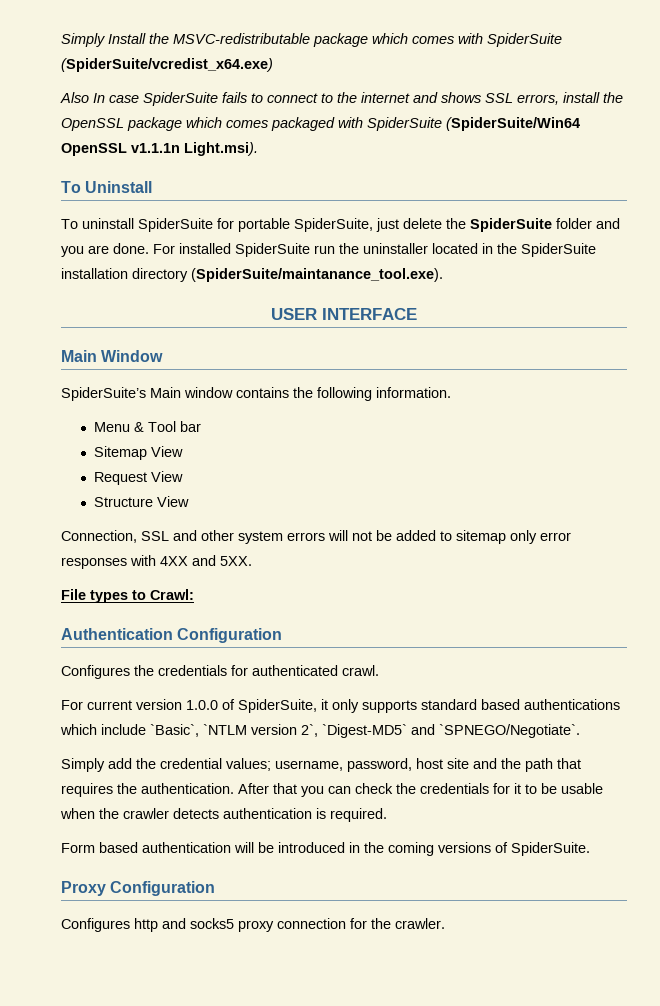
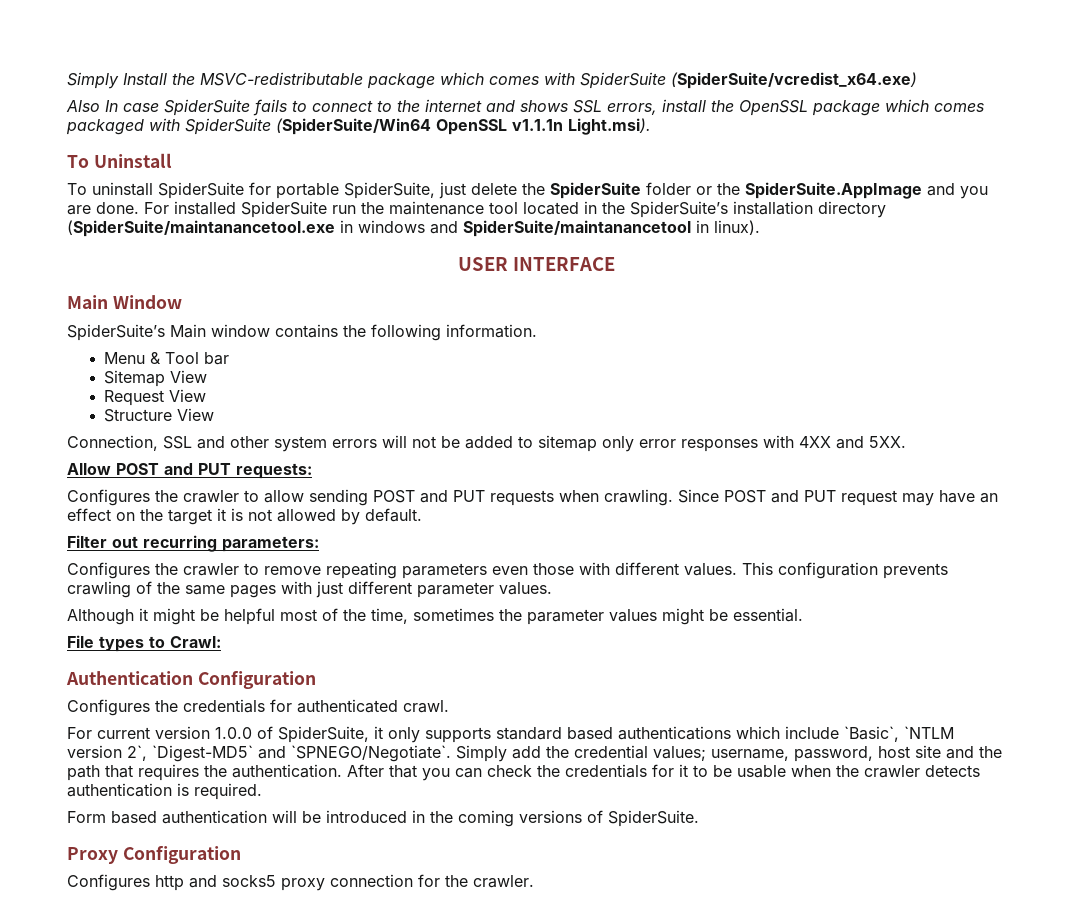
(592, 223) none -> [696,182,922,199] or the SpiderSuite.AppImage
[363,243,428,254] uninstaller -> [389,201,518,215] maintenance tool
[521,243,596,257] SpiderSuite -> [630,201,728,218] SpiderSuite’s
[191,268,443,282] (SpiderSuite/maintanance_tool.exe). -> [67,220,760,237] (SpiderSuite/maintanancetool.exe in windows and SpiderSuite/maintanancetool in linux).
(252, 561) none -> [67,463,312,479] [67,489,998,506] [67,508,422,525] [67,535,319,552] [67,562,948,579] [67,581,552,598] [67,608,803,625] // Allow POST and PUT requests: // Configures the crawler to allow sending POST and PUT requests when crawling. Since POST and PUT request may have an effect on the target it is not allowed by default. // Filter out recurring parameters: // Configures the crawler to remove repeating parameters even those with different values. This configuration prevents crawling of the same pages with just different parameter values. // Although it might be helpful most of the time, sometimes the parameter values might be essential.
(580, 731) // -> (451, 753) none

